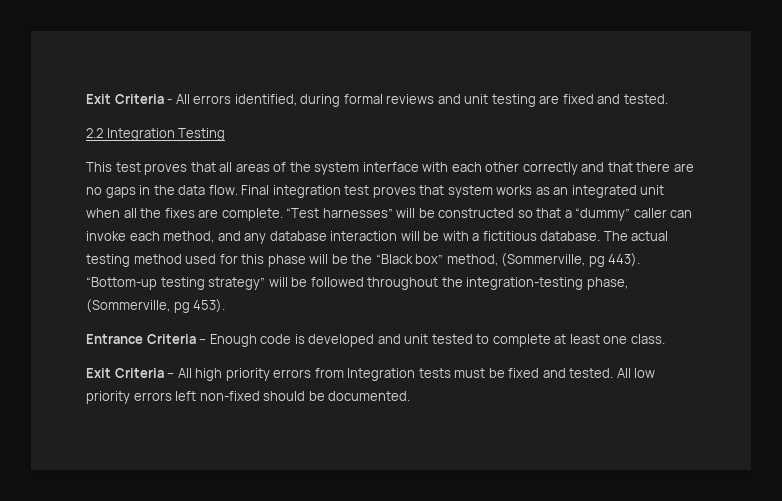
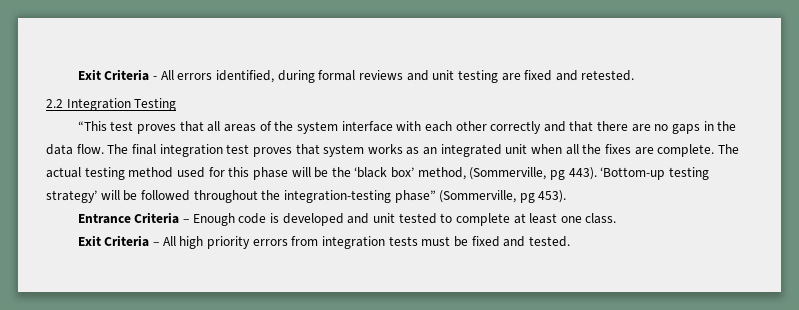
[623,94,668,104] tested. -> [581,70,635,81] retested.
[86,162,112,172] This -> [77,121,107,131] “This
[241,185,270,195] Final -> [107,144,156,155] The final
[286,208,693,221] [86,231,601,244] “Test harnesses” will be constructed so that a “dummy” caller can invoke each method, and any database interaction will be with a fictitious database. -> (715, 150) none
[375,254,444,264] “Black box” -> [354,167,415,178] ‘black box’
[86,277,266,290] “Bottom-up testing strategy” -> [600,167,709,180] [46,190,97,203] ‘Bottom-up testing strategy’
[586,277,628,290] phase, -> [394,190,436,203] phase”
[347,368,416,381] Integration -> [321,236,385,249] integration
[616,368,656,378] [86,391,411,404] All low priority errors left non-fixed should be documented. -> (570, 241) none

